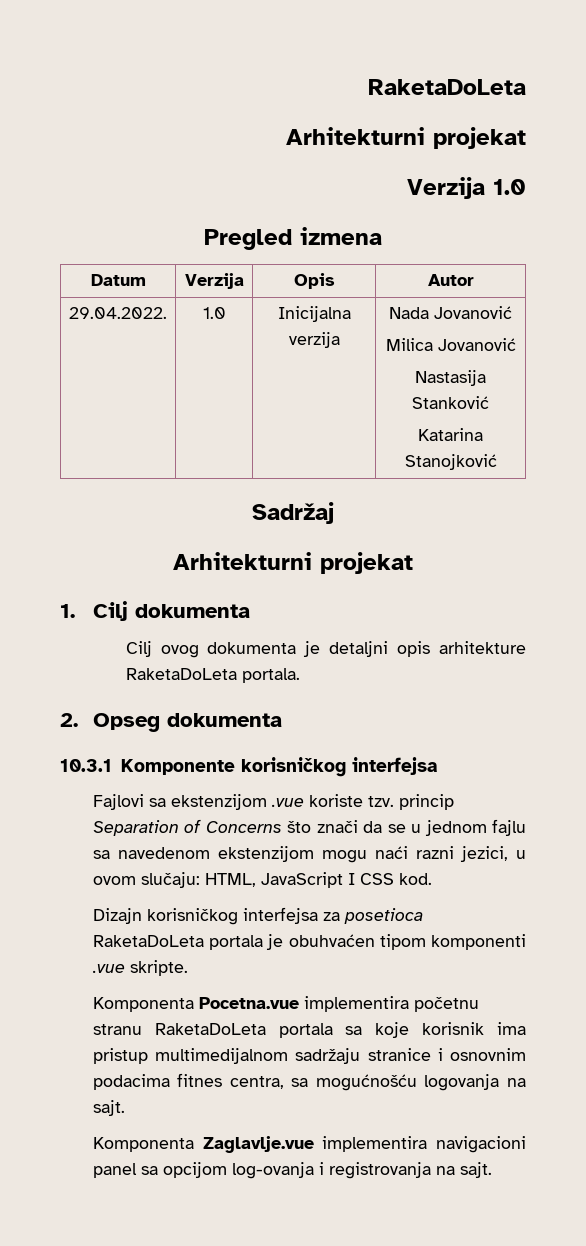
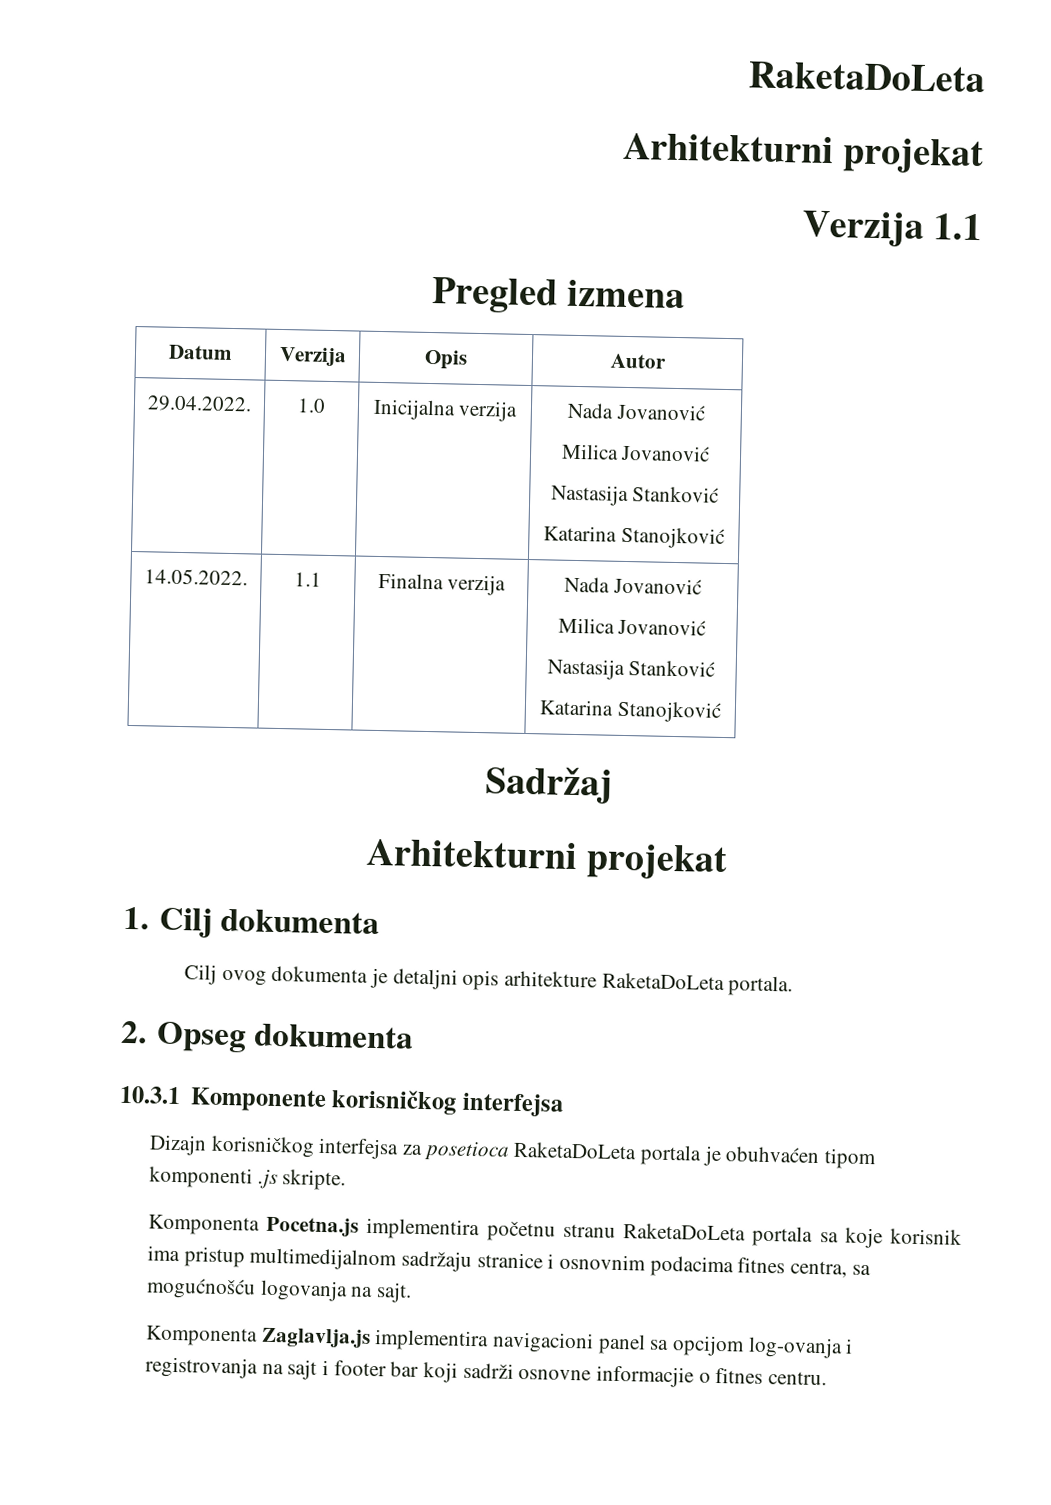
[493,179,526,195] 1.0 -> [933,213,982,241] 1.1
(497, 462) none -> [144,568,248,586] [294,572,322,587] [377,572,507,596] [564,576,702,595] [557,617,707,636] [546,658,716,680] [539,699,722,723] // 14.05.2022. | 1.1 | Finalna verzija | Nada Jovanović // Milica Jovanović // Nastasija Stanković // Katarina Stanojković
[92,794,454,810] [92,819,526,836] [92,846,526,863] [92,872,432,888] // Fajlovi sa ekstenzijom .vue koriste tzv. princip Separation of Concerns što znači da se u jednom fajlu sa navedenom ekstenzijom mogu naći razni jezici, u ovom slučaju: HTML, JavaScript I CSS kod. -> (564, 1104) none
[91,964,125,973] .vue -> [257,1169,278,1190] .js
[198,997,299,1009] Pocetna.vue -> [266,1216,360,1237] Pocetna.js
[202,1136,314,1153] Zaglavlje.vue -> [260,1327,371,1348] Zaglavlja.js
[459,1162,492,1178] sajt. -> [287,1359,828,1388] sajt i footer bar koji sadrži osnovne informacjie o fitnes centru.

